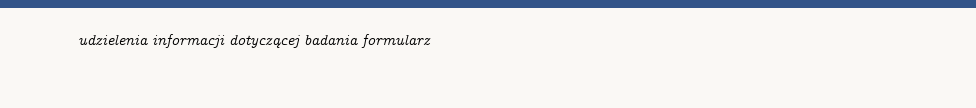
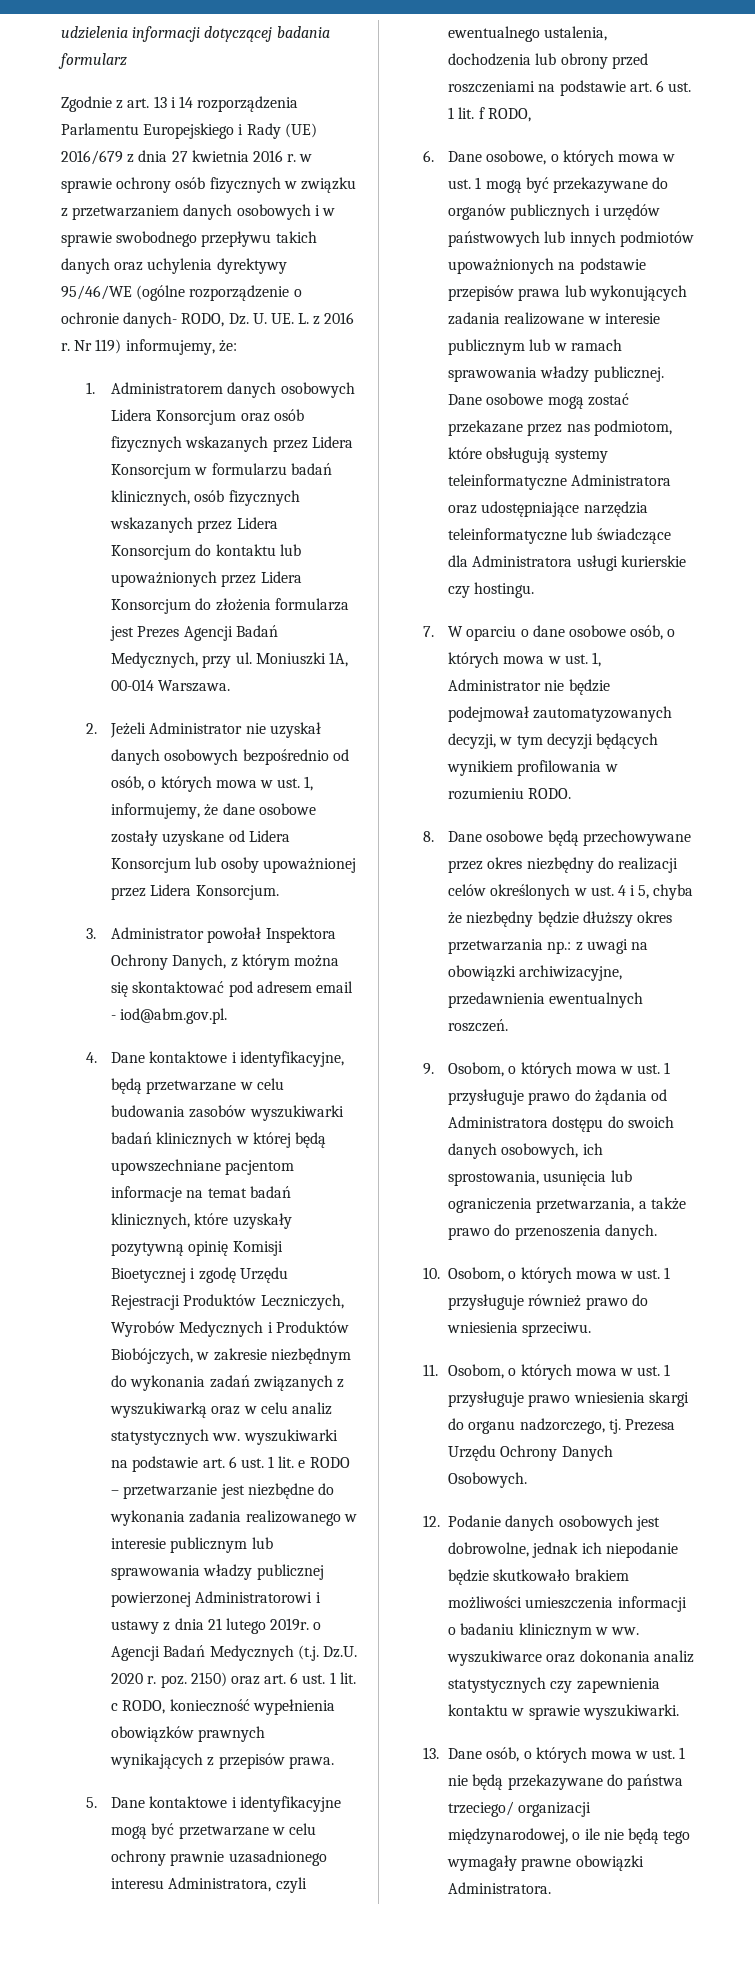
(431, 41) none -> [61,96,299,112] [61,123,317,139] [61,150,313,165] [61,177,356,193] [61,204,335,220] [61,231,317,247] [61,258,287,274] [61,285,302,301] [61,312,355,328] [61,339,237,355] [86,382,355,398] [111,409,304,425] [111,436,353,452] [111,463,332,479] [111,490,300,506] [110,517,278,533] [111,544,301,560] [111,571,302,587] [111,598,349,614] [110,625,278,641] [111,652,348,668] [111,679,231,692] [86,722,321,738] [111,749,349,765] [111,776,314,792] [111,803,316,819] [111,830,290,846] [111,857,356,873] [111,884,279,900] [86,927,336,943] [111,954,339,970] [111,981,353,997] [111,1008,228,1024] [86,1051,344,1067] [111,1078,284,1094] [111,1105,344,1121] [111,1132,326,1148] [111,1159,295,1175] [111,1186,291,1202] [111,1213,292,1229] [111,1241,283,1256] [111,1267,288,1283] [111,1294,344,1310] [111,1321,349,1337] [111,1348,351,1364] [111,1375,344,1391] [110,1402,332,1418] [111,1429,338,1445] [111,1456,350,1472] [111,1483,334,1499] [110,1510,357,1526] [111,1537,273,1553] [111,1564,324,1580] [111,1591,321,1607] [111,1618,322,1634] [111,1645,357,1661] [111,1672,356,1688] [111,1699,335,1715] [111,1726,266,1742] [110,1753,334,1769] [86,1796,341,1812] [111,1823,316,1839] [111,1850,327,1866] [111,1877,307,1893] [448,26,608,42] [448,53,648,69] [448,80,692,96] [448,107,531,122] [423,150,676,166] [448,177,669,193] [448,204,660,220] [448,231,694,247] [448,258,646,274] [448,285,687,301] [448,312,660,325] [448,339,622,355] [448,366,664,382] [448,393,629,409] [448,420,672,436] [448,447,608,463] [448,474,672,490] [448,501,648,517] [448,528,671,544] [448,555,686,571] [448,582,535,598] [423,625,676,641] [448,652,601,668] [448,679,610,695] [448,706,673,722] [448,733,658,749] [447,760,618,776] [448,788,572,800] [423,830,691,846] [448,857,678,873] [448,884,694,900] [448,911,672,927] [448,939,648,954] [448,965,623,981] [448,992,644,1008] [448,1019,509,1032] [423,1062,671,1078] [448,1089,667,1105] [448,1116,674,1132] [448,1143,603,1159] [448,1170,632,1186] [448,1197,686,1213] [448,1224,657,1240] [423,1267,671,1283] [448,1294,648,1310] [447,1322,592,1337] [423,1364,671,1380] [448,1391,689,1407] [448,1418,675,1434] [448,1445,613,1461] [448,1472,528,1488] [423,1515,660,1531] [448,1542,678,1558] [448,1569,629,1585] [448,1596,687,1612] [448,1623,639,1639] [447,1650,694,1666] [448,1677,660,1693] [448,1704,679,1720] [423,1747,686,1763] [448,1774,683,1790] [448,1801,592,1817] [448,1828,691,1844] [447,1855,644,1871] [448,1882,552,1894] // Zgodnie z art. 13 i 14 rozporządzenia Parlamentu Europejskiego i Rady (UE) 2016/679 z dnia 27 kwietnia 2016 r. w sprawie ochrony osób fizycznych w związku z przetwarzaniem danych osobowych i w sprawie swobodnego przepływu takich danych oraz uchylenia dyrektywy 95/46/WE (ogólne rozporządzenie o ochronie danych- RODO, Dz. U. UE. L. z 2016 r. Nr 119) informujemy, że: // 1. Administratorem danych osobowych Lidera Konsorcjum oraz osób fizycznych wskazanych przez Lidera Konsorcjum w formularzu badań klinicznych, osób fizycznych wskazanych przez Lidera Konsorcjum do kontaktu lub upoważnionych przez Lidera Konsorcjum do złożenia formularza jest Prezes Agencji Badań Medycznych, przy ul. Moniuszki 1A, 00-014 Warszawa. // 2. Jeżeli Administrator nie uzyskał danych osobowych bezpośrednio od osób, o których mowa w ust. 1, informujemy, że dane osobowe zostały uzyskane od Lidera Konsorcjum lub osoby upoważnionej przez Lidera Konsorcjum. // 3. Administrator powołał Inspektora Ochrony Danych, z którym można się skontaktować pod adresem email - iod@abm.gov.pl. // 4. Dane kontaktowe i identyfikacyjne, będą przetwarzane w celu budowania zasobów wyszukiwarki badań klinicznych w której będą upowszechniane pacjentom informacje na temat badań klinicznych, które uzyskały pozytywną opinię Komisji Bioetycznej i zgodę Urzędu Rejestracji Produktów Leczniczych, Wyrobów Medycznych i Produktów Biobójczych, w zakresie niezbędnym do wykonania zadań związanych z wyszukiwarką oraz w celu analiz statystycznych ww. wyszukiwarki na podstawie art. 6 ust. 1 lit. e RODO – przetwarzanie jest niezbędne do wykonania zadania realizowanego w interesie publicznym lub sprawowania władzy publicznej powierzonej Administratorowi i ustawy z dnia 21 lutego 2019r. o Agencji Badań Medycznych (t.j. Dz.U. 2020 r. poz. 2150) oraz art. 6 ust. 1 lit. c RODO, konieczność wypełnienia obowiązków prawnych wynikających z przepisów prawa. // 5. Dane kontaktowe i identyfikacyjne mogą być przetwarzane w celu ochrony prawnie uzasadnionego interesu Administratora, czyli ewentualnego ustalenia, dochodzenia lub obrony przed roszczeniami na podstawie art. 6 ust. 1 lit. f RODO, // 6. Dane osobowe, o których mowa w ust. 1 mogą być przekazywane do organów publicznych i urzędów państwowych lub innych podmiotów upoważnionych na podstawie przepisów prawa lub wykonujących zadania realizowane w interesie publicznym lub w ramach sprawowania władzy publicznej. Dane osobowe mogą zostać przekazane przez nas podmiotom, które obsługują systemy teleinformatyczne Administratora oraz udostępniające narzędzia teleinformatyczne lub świadczące dla Administratora usługi kurierskie czy hostingu. // 7. W oparciu o dane osobowe osób, o których mowa w ust. 1, Administrator nie będzie podejmował zautomatyzowanych decyzji, w tym decyzji będących wynikiem profilowania w rozumieniu RODO. // 8. Dane osobowe będą przechowywane przez okres niezbędny do realizacji celów określonych w ust. 4 i 5, chyba że niezbędny będzie dłuższy okres przetwarzania np.: z uwagi na obowiązki archiwizacyjne, przedawnienia ewentualnych roszczeń. // 9. Osobom, o których mowa w ust. 1 przysługuje prawo do żądania od Administratora dostępu do swoich danych osobowych, ich sprostowania, usunięcia lub ograniczenia przetwarzania, a także prawo do przenoszenia danych. // 10. Osobom, o których mowa w ust. 1 przysługuje również prawo do wniesienia sprzeciwu. // 11. Osobom, o których mowa w ust. 1 przysługuje prawo wniesienia skargi do organu nadzorczego, tj. Prezesa Urzędu Ochrony Danych Osobowych. // 12. Podanie danych osobowych jest dobrowolne, jednak ich niepodanie będzie skutkowało brakiem możliwości umieszczenia informacji o badaniu klinicznym w ww. wyszukiwarce oraz dokonania analiz statystycznych czy zapewnienia kontaktu w sprawie wyszukiwarki. // 13. Dane osób, o których mowa w ust. 1 nie będą przekazywane do państwa trzeciego/ organizacji międzynarodowej, o ile nie będą tego wymagały prawne obowiązki Administratora.

